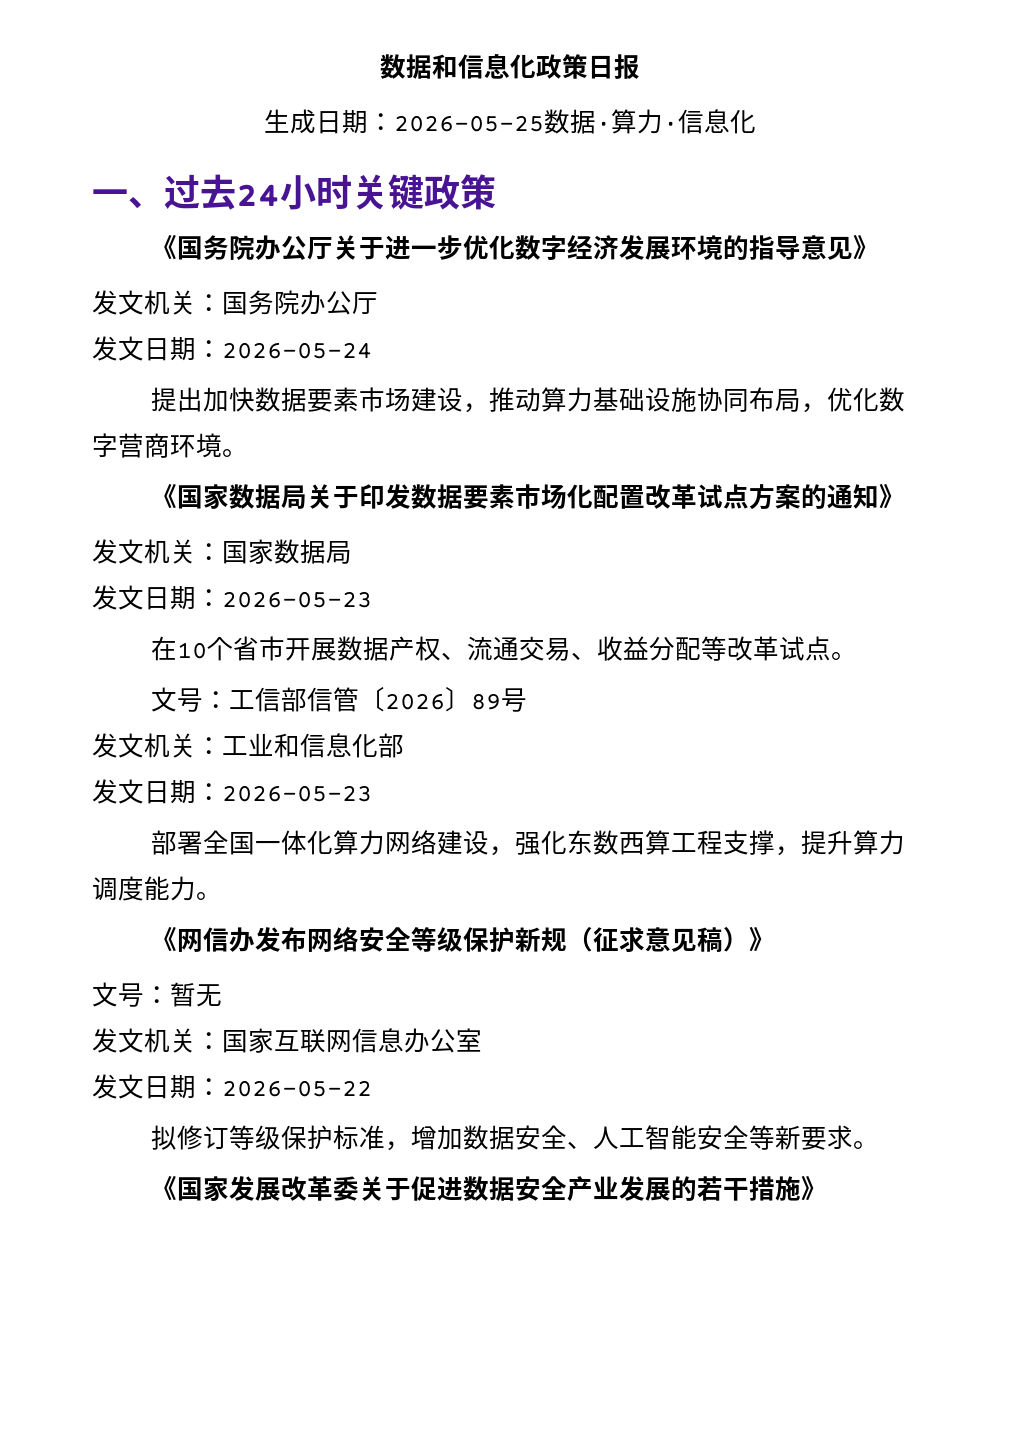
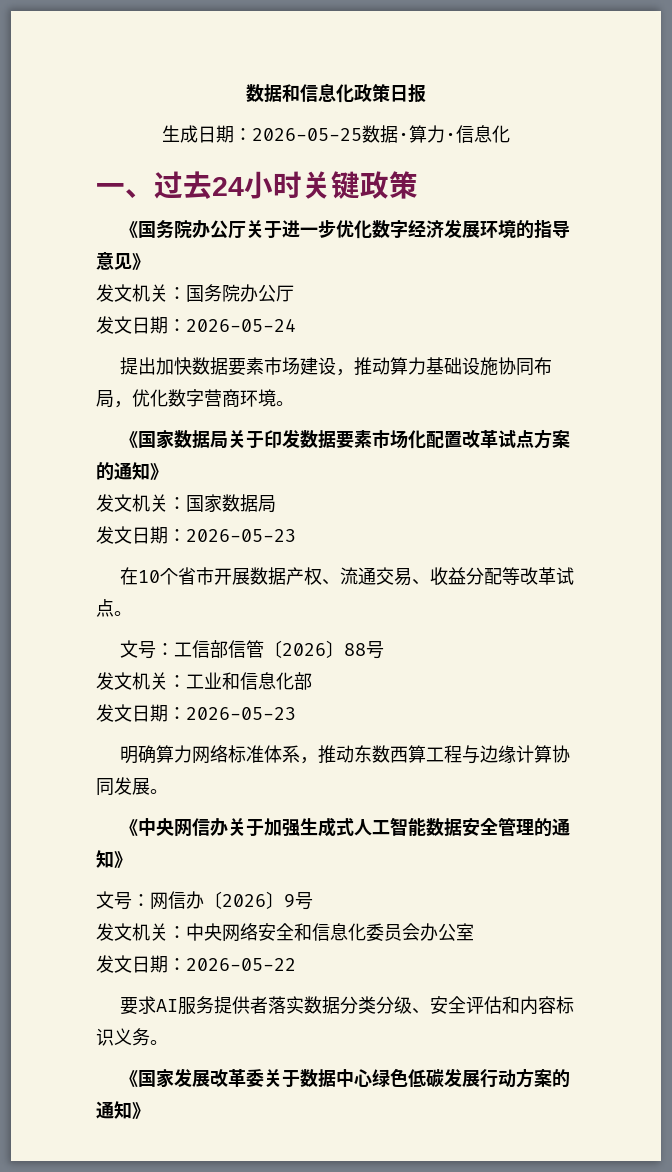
[471,693,502,710] 89 -> [343,643,366,656] 88
[151,830,906,856] [92,876,222,901] [151,927,776,953] [92,982,222,1007] [92,1028,404,1053] 部署全国一体化算力网络建设，强化东数西算工程支撑，提升算力调度能力。 // 《网信办发布网络安全等级保护新规（征求意见稿）》 // 文号：暂无 // 发文机关：国家互联网信息 -> [119,745,570,764] [96,777,168,796] [119,817,570,837] [96,850,132,868] [96,891,313,910] [96,923,420,942] 明确算力网络标准体系，推动东数西算工程与边缘计算协同发展。 // 《中央网信办关于加强生成式人工智能数据安全管理的通知》 // 文号：网信办〔2026〕9号 // 发文机关：中央网络安全和信息化委员会
[151,1125,854,1151] 拟修订等级保护标准，增加数据安全、人工智能安全等新要求 -> [119,996,574,1015] [96,1028,150,1046] 要求AI服务提供者落实数据分类分级、安全评估和内容标识义务
[411,1176,802,1202] 促进数据安全产业发展的若干措施 -> [299,1068,570,1088] [96,1101,132,1119] 数据中心绿色低碳发展行动方案的通知

